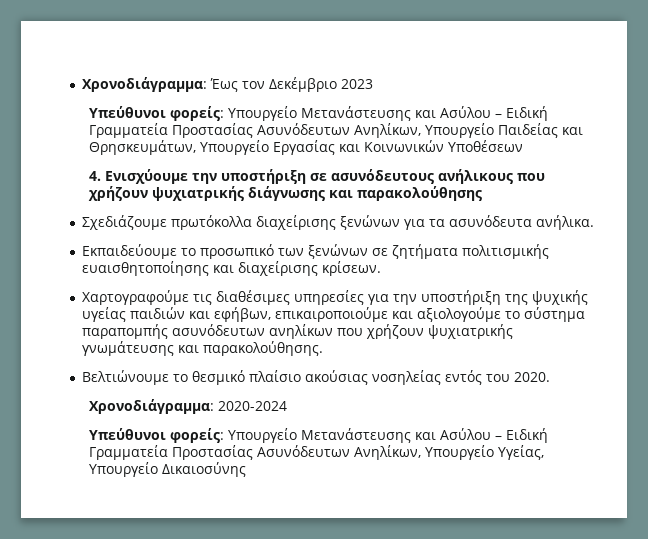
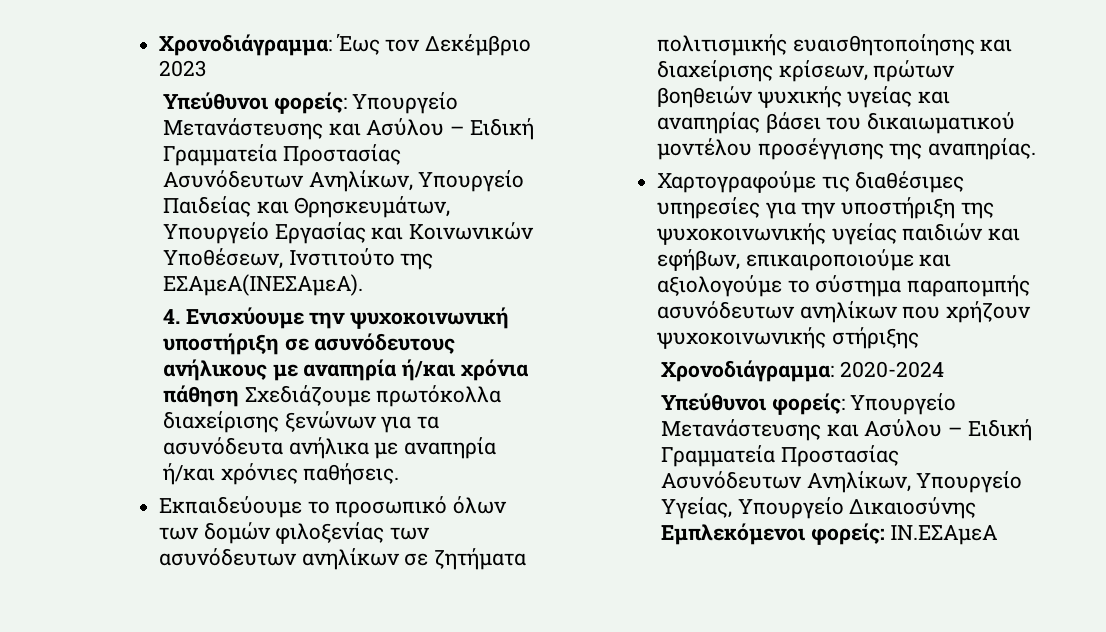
[447,140,523,152] Υποθέσεων -> [162,248,434,270] [162,274,363,296] Υποθέσεων, Ινστιτούτο της ΕΣΑμεΑ(ΙΝΕΣΑμεΑ).
(217, 178) none -> [349,307,509,329] ψυχοκοινωνική
[516,173,545,181] [87,186,482,201] που χρήζουν ψυχιατρικής διάγνωσης και παρακολούθησης // -> [272,359,529,381] [162,385,239,407] με αναπηρία ή/και χρόνια πάθηση
[535,215,594,230] [81,244,368,259] ανήλικα. // Εκπαιδεύουµε το προσωπικό των ξενώνων -> [288,437,496,459] [161,463,400,485] [159,496,508,518] [159,522,431,544] [159,548,400,570] ανήλικα με αναπηρία ή/και χρόνιες παθήσεις. // Εκπαιδεύουµε το προσωπικό όλων των δομών φιλοξενίας των ασυνόδευτων ανηλίκων
[321,261,381,276] κρίσεων. -> [778,60,956,82] [657,86,951,108] [657,112,1016,134] [657,138,1037,160] κρίσεων, πρώτων βοηθειών ψυχικής υγείας και αναπηρίας βάσει του δικαιωματικού μοντέλου προσέγγισης της αναπηρίας.
[531,290,588,305] ψυχικής -> [656,223,827,245] ψυχοκοινωνικής
[427,324,513,339] [81,341,323,356] [81,370,550,385] ψυχιατρικής γνωµάτευσης και παρακολούθησης. // Βελτιώνουµε το θεσµικό πλαίσιο ακούσιας νοσηλείας εντός του 2020. -> [656,327,919,349] ψυχοκοινωνικής στήριξης
(246, 469) none -> [660,523,998,545] Εμπλεκόμενοι φορείς: ΙΝ.ΕΣΑμεΑ

